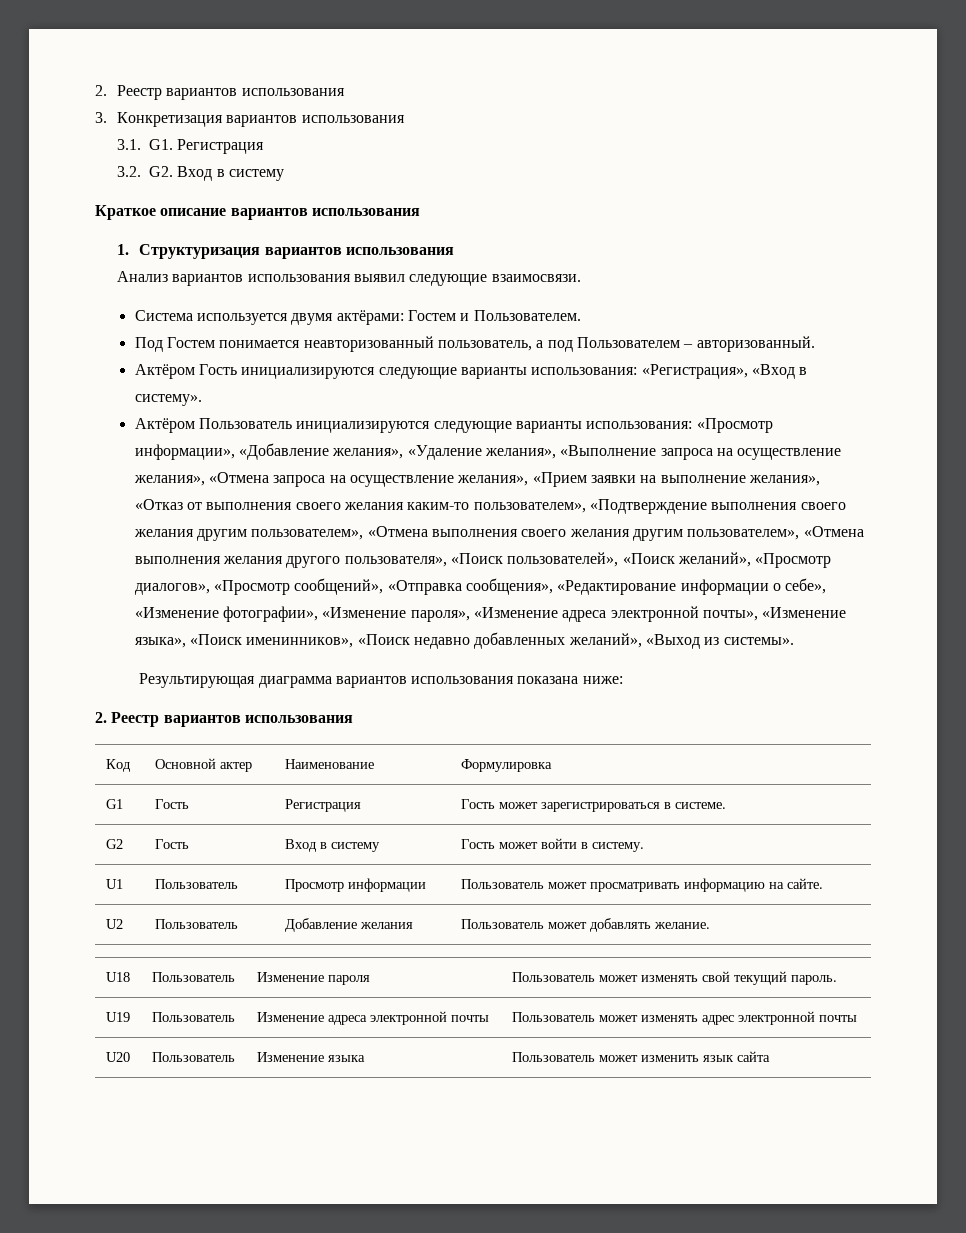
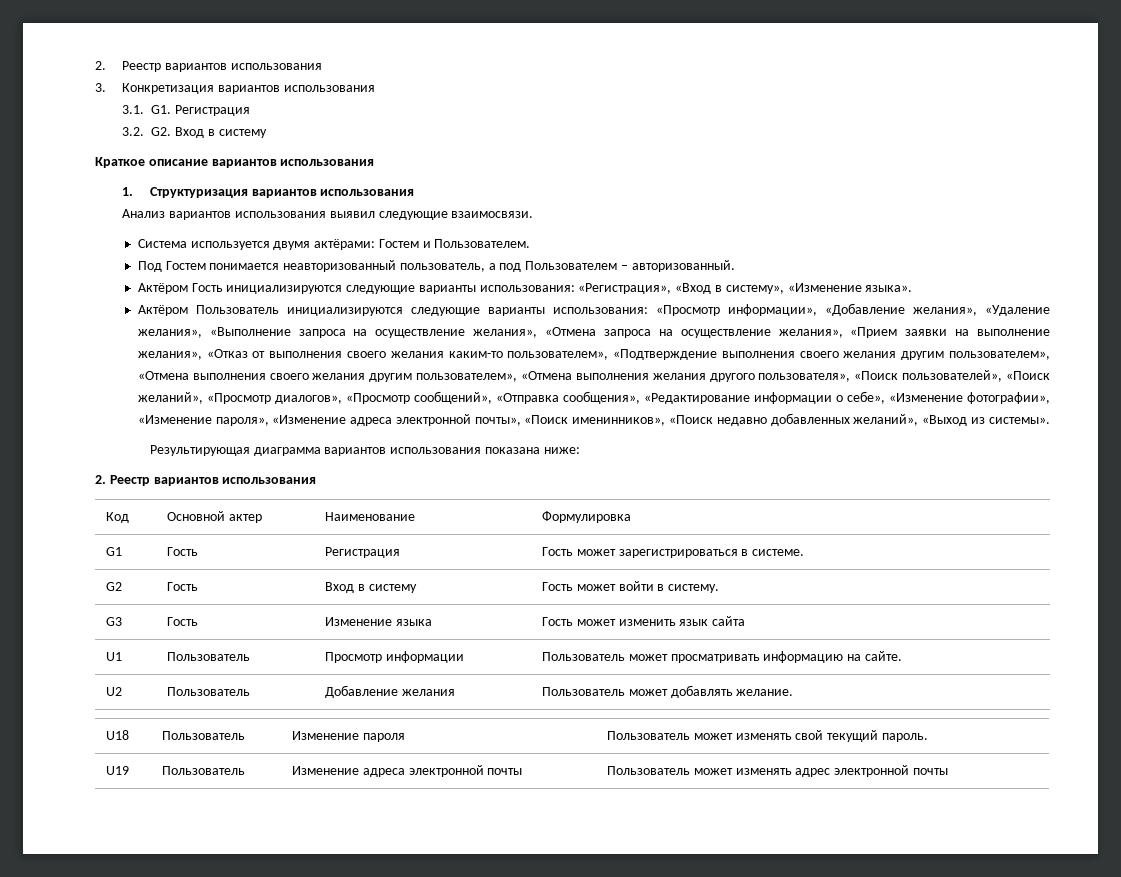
[134,394,202,406] систему». -> [725,283,913,294] систему», «Изменение языка».
[762,607,847,618] [134,637,186,648] «Изменение языка», -> (521, 421) none
(644, 847) none -> [106,617,123,626] [167,617,199,626] [325,617,432,626] [542,616,746,626] // G3 | Гость | Изменение языка | Гость может изменить язык сайта
[105,1052,130,1062] [151,1052,235,1062] [256,1052,365,1062] [511,1051,770,1062] // U20 | Пользователь | Изменение языка | Пользователь может изменить язык сайта -> (948, 771) none

